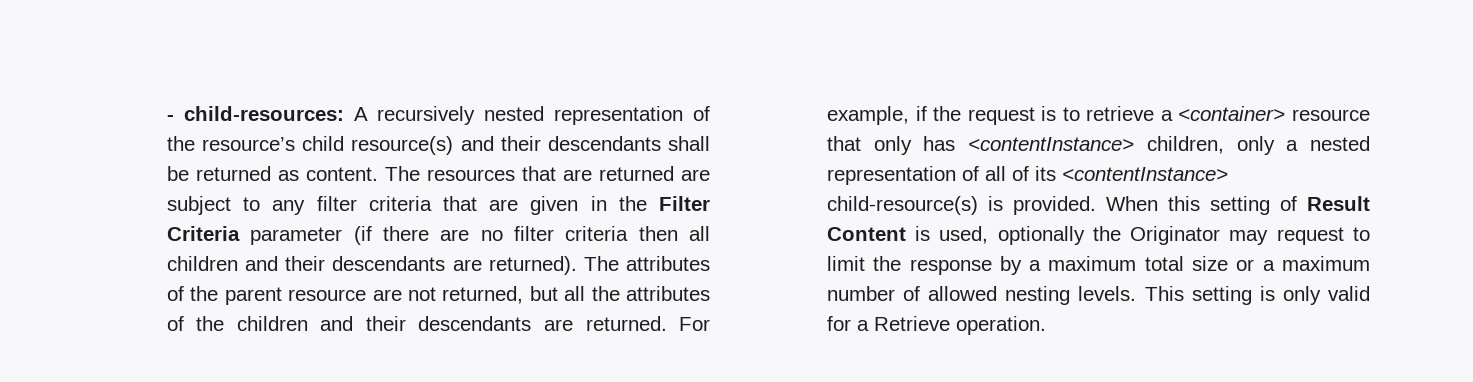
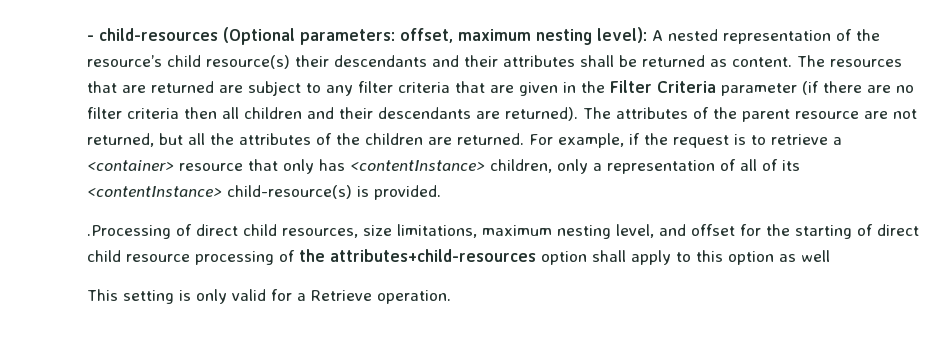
[183,106,476,125] child-resources: A recursively -> [99,27,664,45] child-resources (Optional parameters: offset, maximum nesting level): A
[460,136,661,151] and their descendants -> [295,55,576,67] their descendants and their attributes
[320,316,532,331] and their descendants -> (424, 139) none
[1310,136,1370,151] nested -> (603, 167) none
[1105,196,1370,215] [826,226,1370,245] [826,256,1370,275] [826,286,1137,305] When this setting of Result Content is used, optionally the Originator may request to limit the response by a maximum total size or a maximum number of allowed nesting levels. -> [87,224,920,239] [87,249,831,265] // .Processing of direct child resources, size limitations, maximum nesting level, and offset for the starting of direct child resource processing of the attributes+child-resources option shall apply to this option as well //

